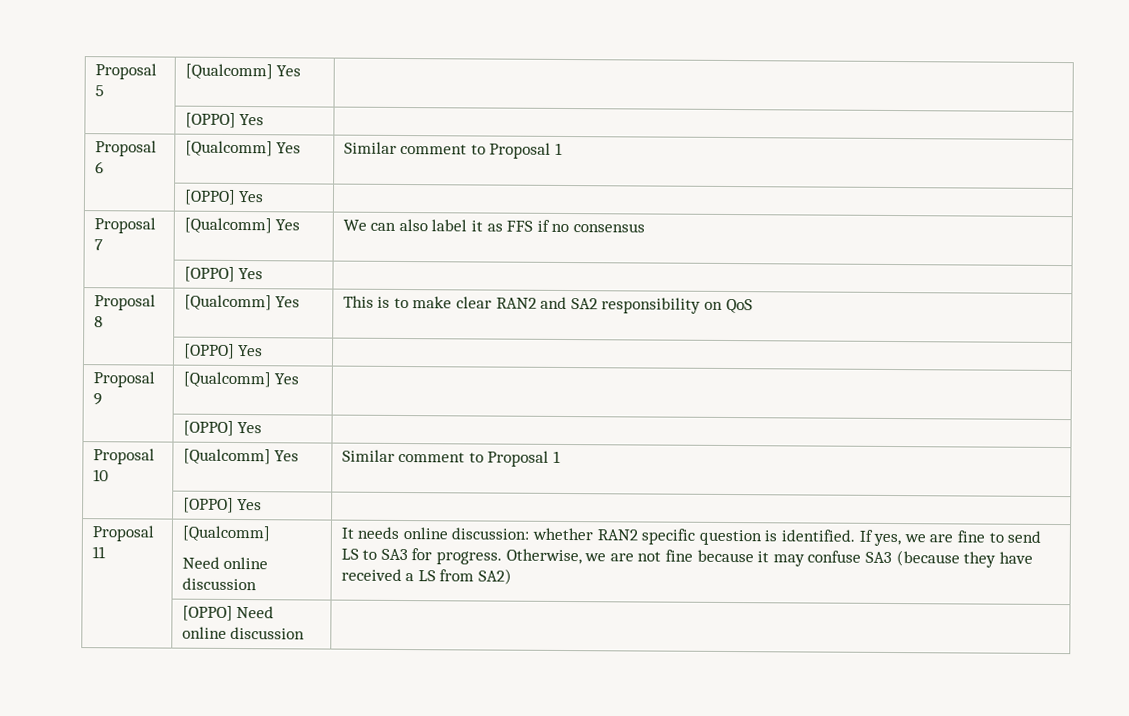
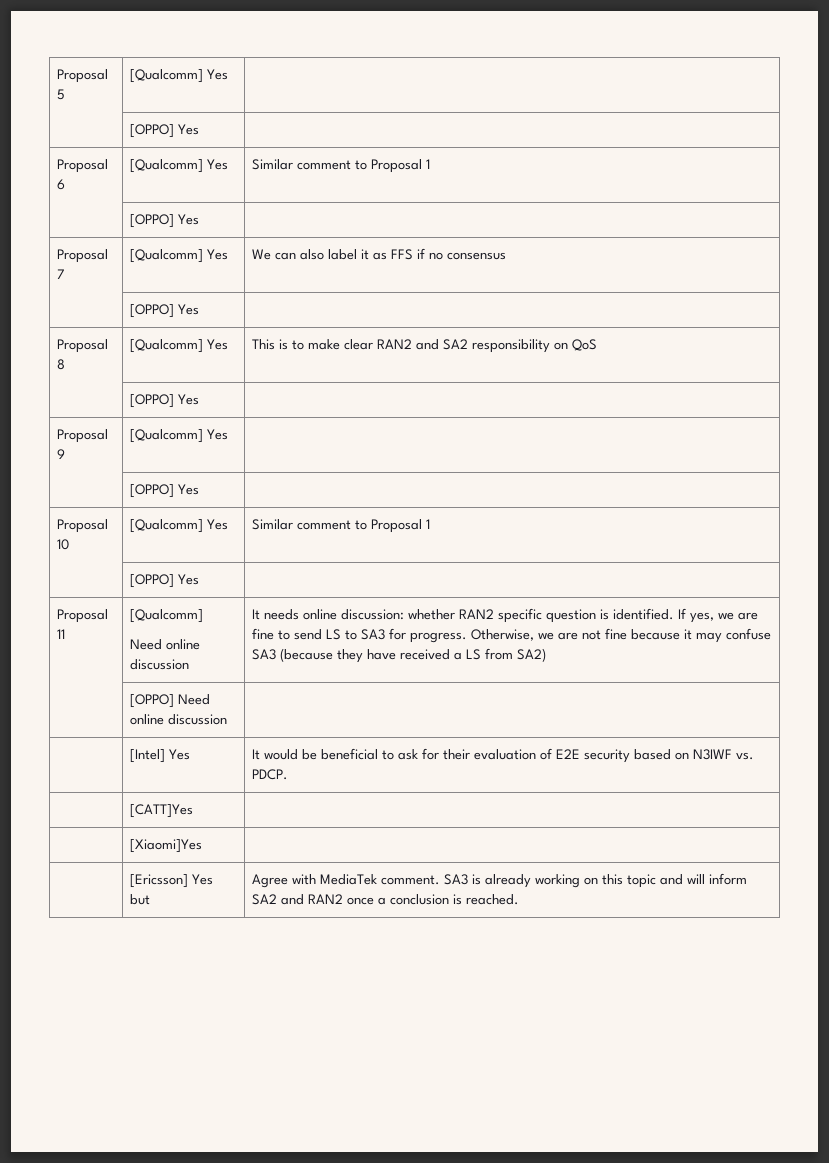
(306, 633) none -> [130,749,191,763] [252,748,755,763] [252,769,289,780] [130,804,194,818] [130,839,203,853] [130,874,214,888] [130,894,151,905] [252,873,748,888] [252,894,520,905] // | [Intel] Yes | It would be beneficial to ask for their evaluation of E2E security based on N3IWF vs. PDCP. // | [CATT]Yes | // | [Xiaomi]Yes | // | [Ericsson] Yes but | Agree with MediaTek comment. SA3 is already working on this topic and will inform SA2 and RAN2 once a conclusion is reached.

